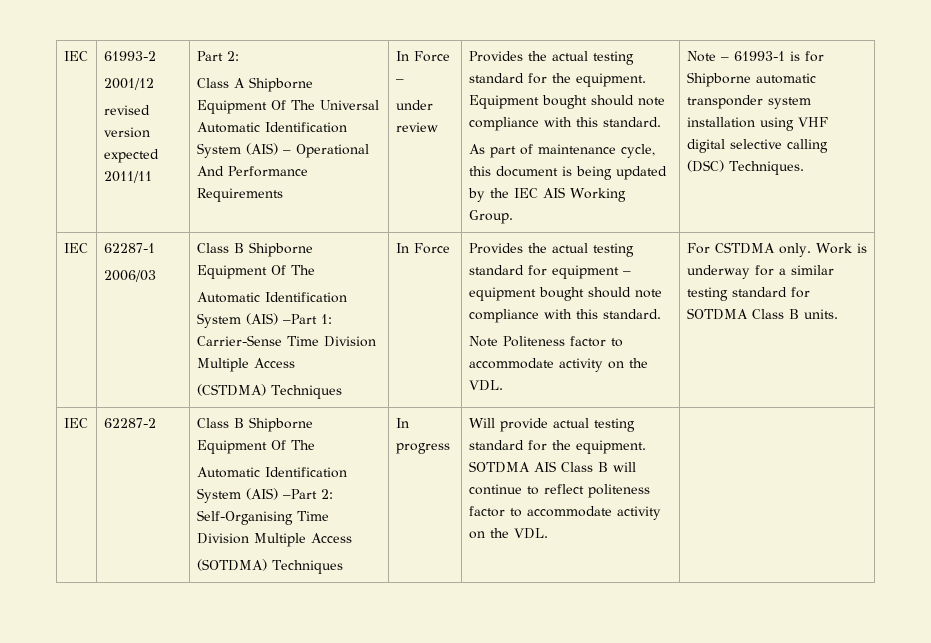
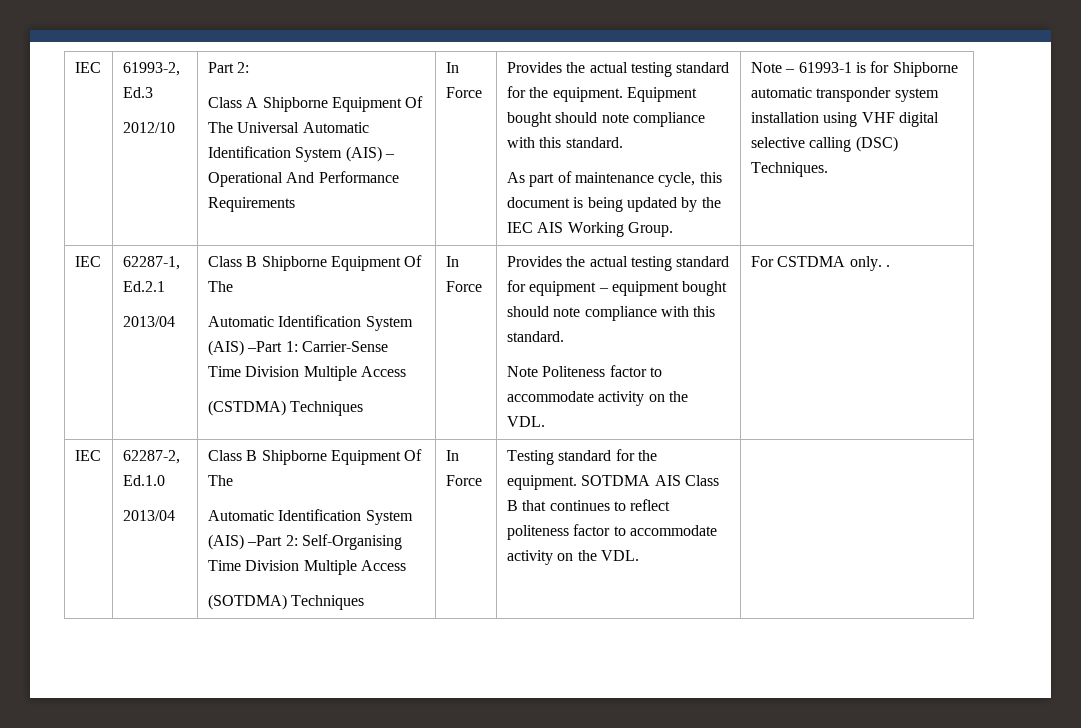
[63,51,88,61] [103,51,156,61] [103,78,154,90] [103,105,150,115] [103,127,150,138] [103,149,159,163] [103,171,152,183] IEC | 61993-2 // 2001/12 // revised version expected 2011/11 -> [74,62,101,73] [122,62,180,76] [122,87,153,98] [122,122,175,133] IEC | 61993-2, Ed.3 // 2012/10
[395,79,404,83] [395,100,433,110] [395,122,438,132] – // under review -> (482, 92) none
[103,243,155,253] [103,270,156,282] 62287-1 // 2006/03 -> [122,256,180,270] [122,281,165,292] [122,316,175,327] 62287-1, Ed.2.1 // 2013/04
[815,243,867,254] [686,265,834,279] [686,287,810,301] [686,308,838,320] [63,418,88,428] [103,418,156,428] Work is underway for a similar testing standard for SOTDMA Class B units. // IEC | 62287-2 -> [885,265,890,267] [74,450,101,461] [122,450,180,464] [122,475,165,486] [122,510,175,521] . // IEC | 62287-2, Ed.1.0 // 2013/04
[395,443,450,454] [468,418,635,432] progress | Will provide actual testing -> [445,475,482,486] [506,450,554,465] Force | Testing
[612,462,636,472] [468,484,522,495] will continue -> [522,500,610,511] that continues

